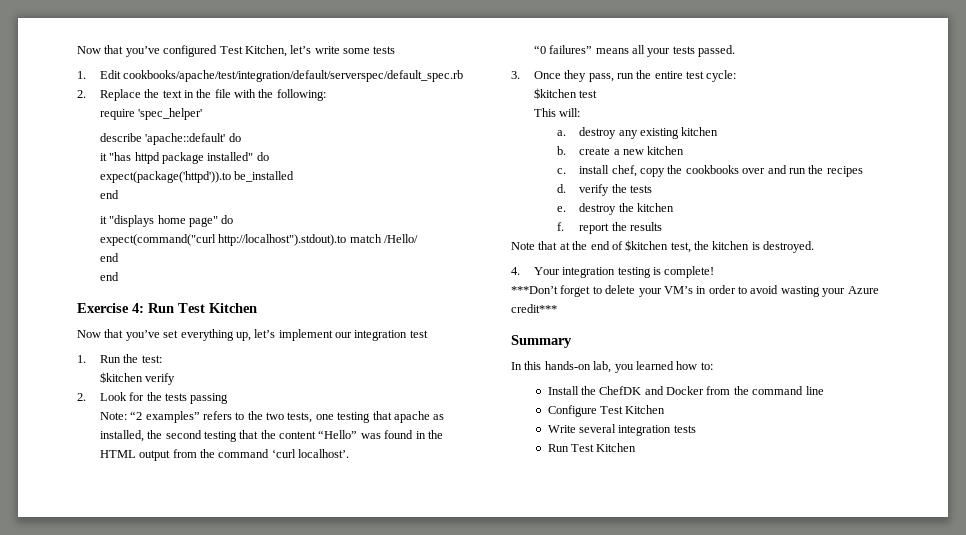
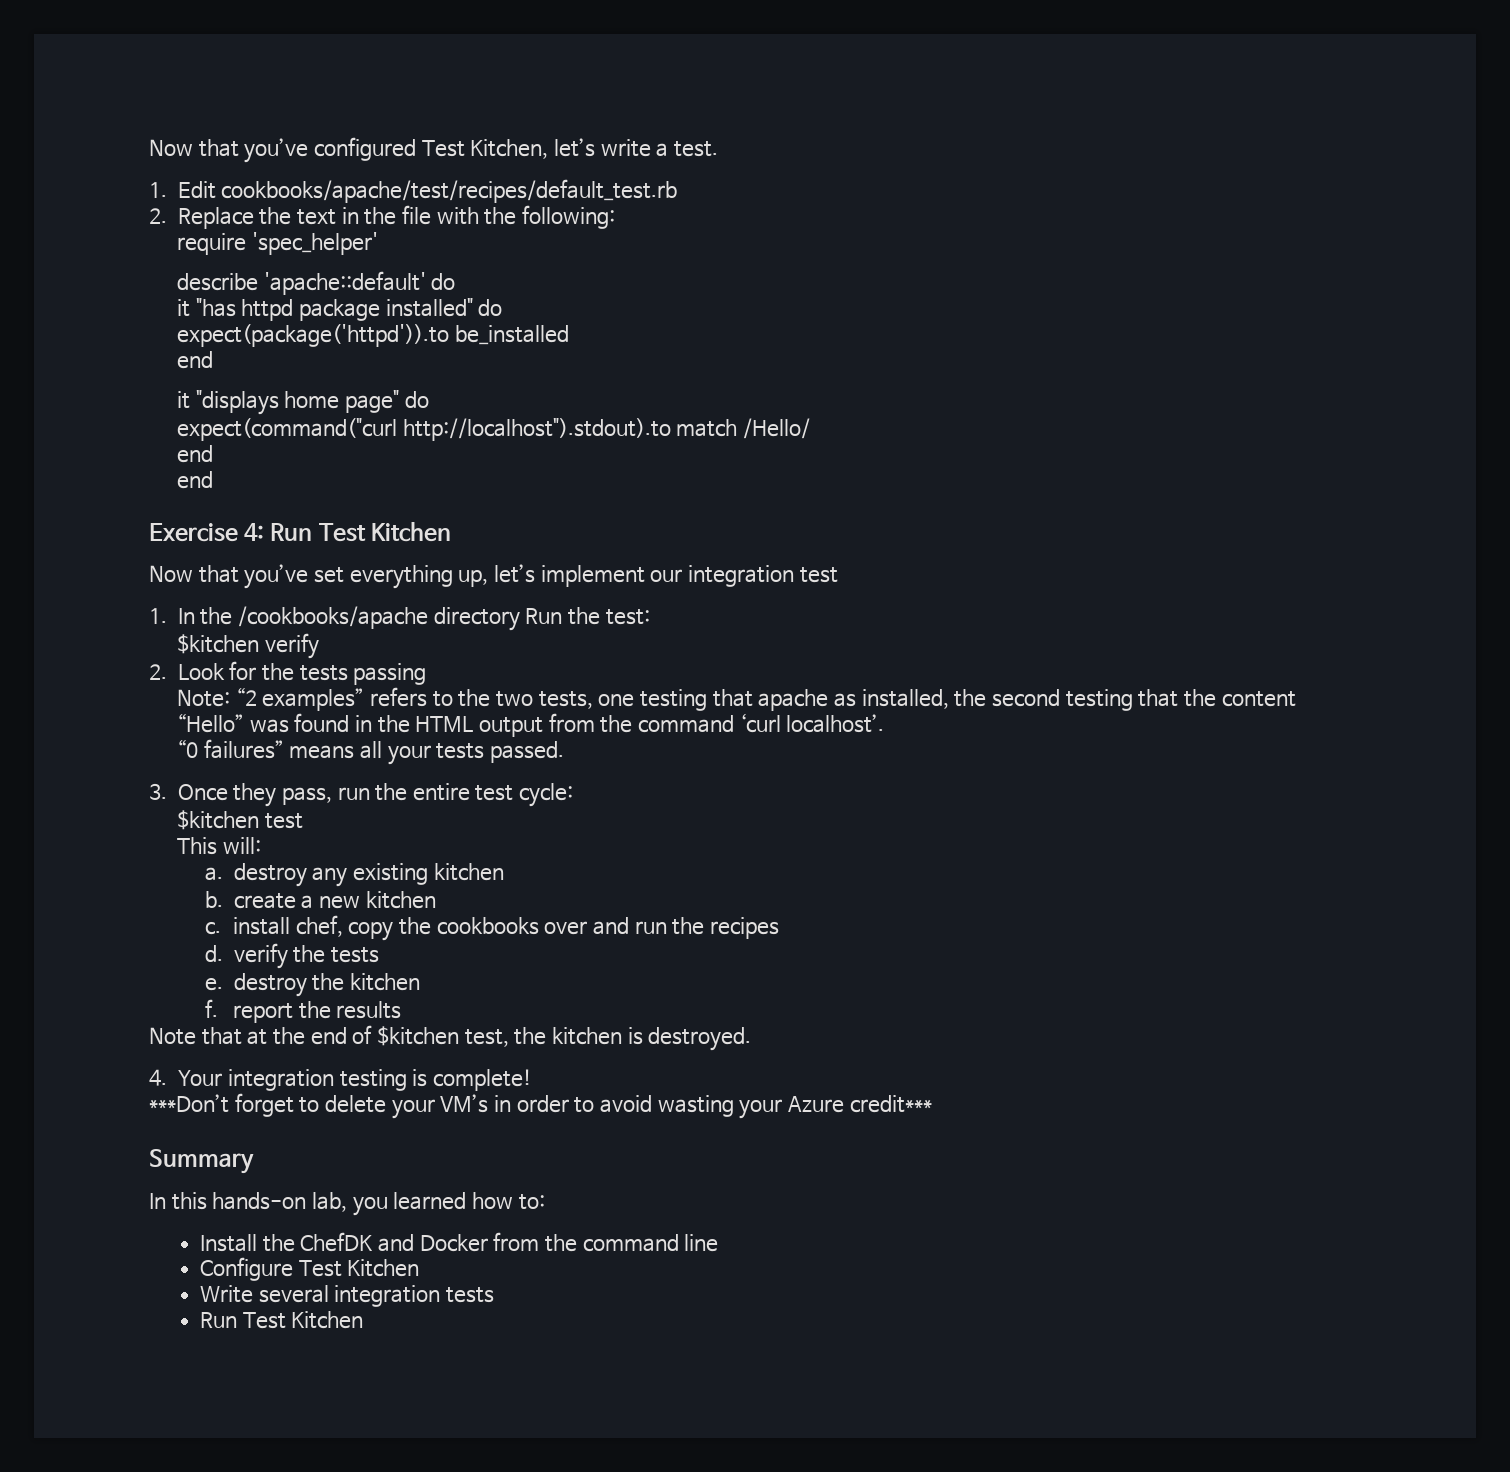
[343,46,396,54] some tests -> [656,141,718,157] a test.
[123,70,464,82] cookbooks/apache/test/integration/default/serverspec/default_spec.rb -> [221,179,678,203] cookbooks/apache/test/recipes/default_test.rb
(86, 359) none -> [177,606,520,631] In the /cookbooks/apache directory

